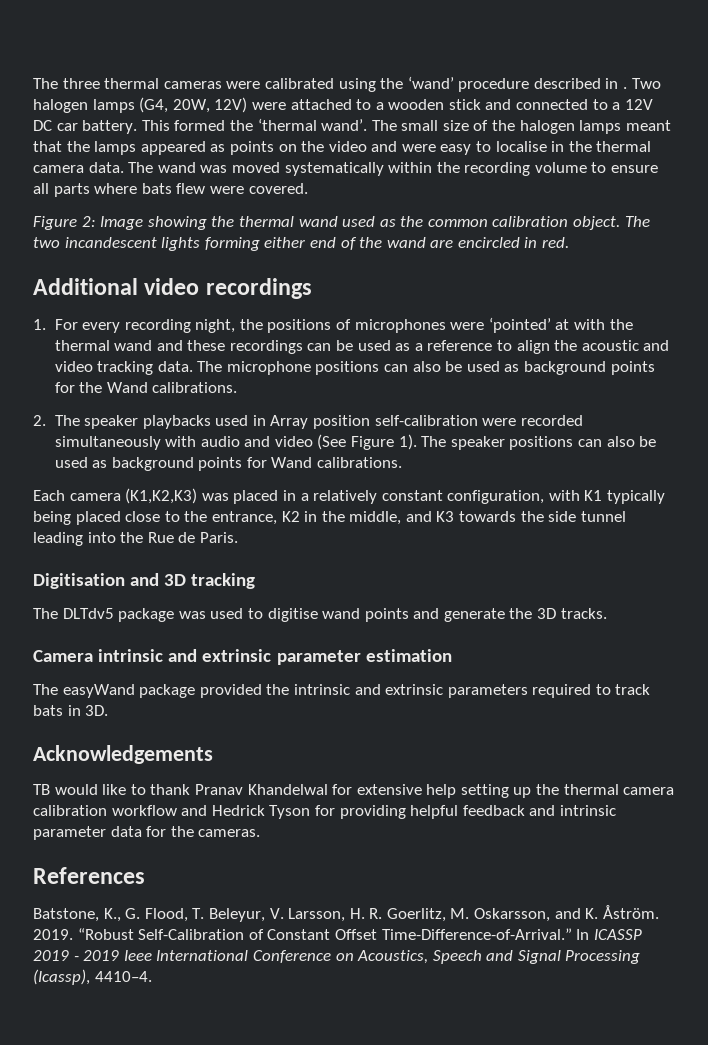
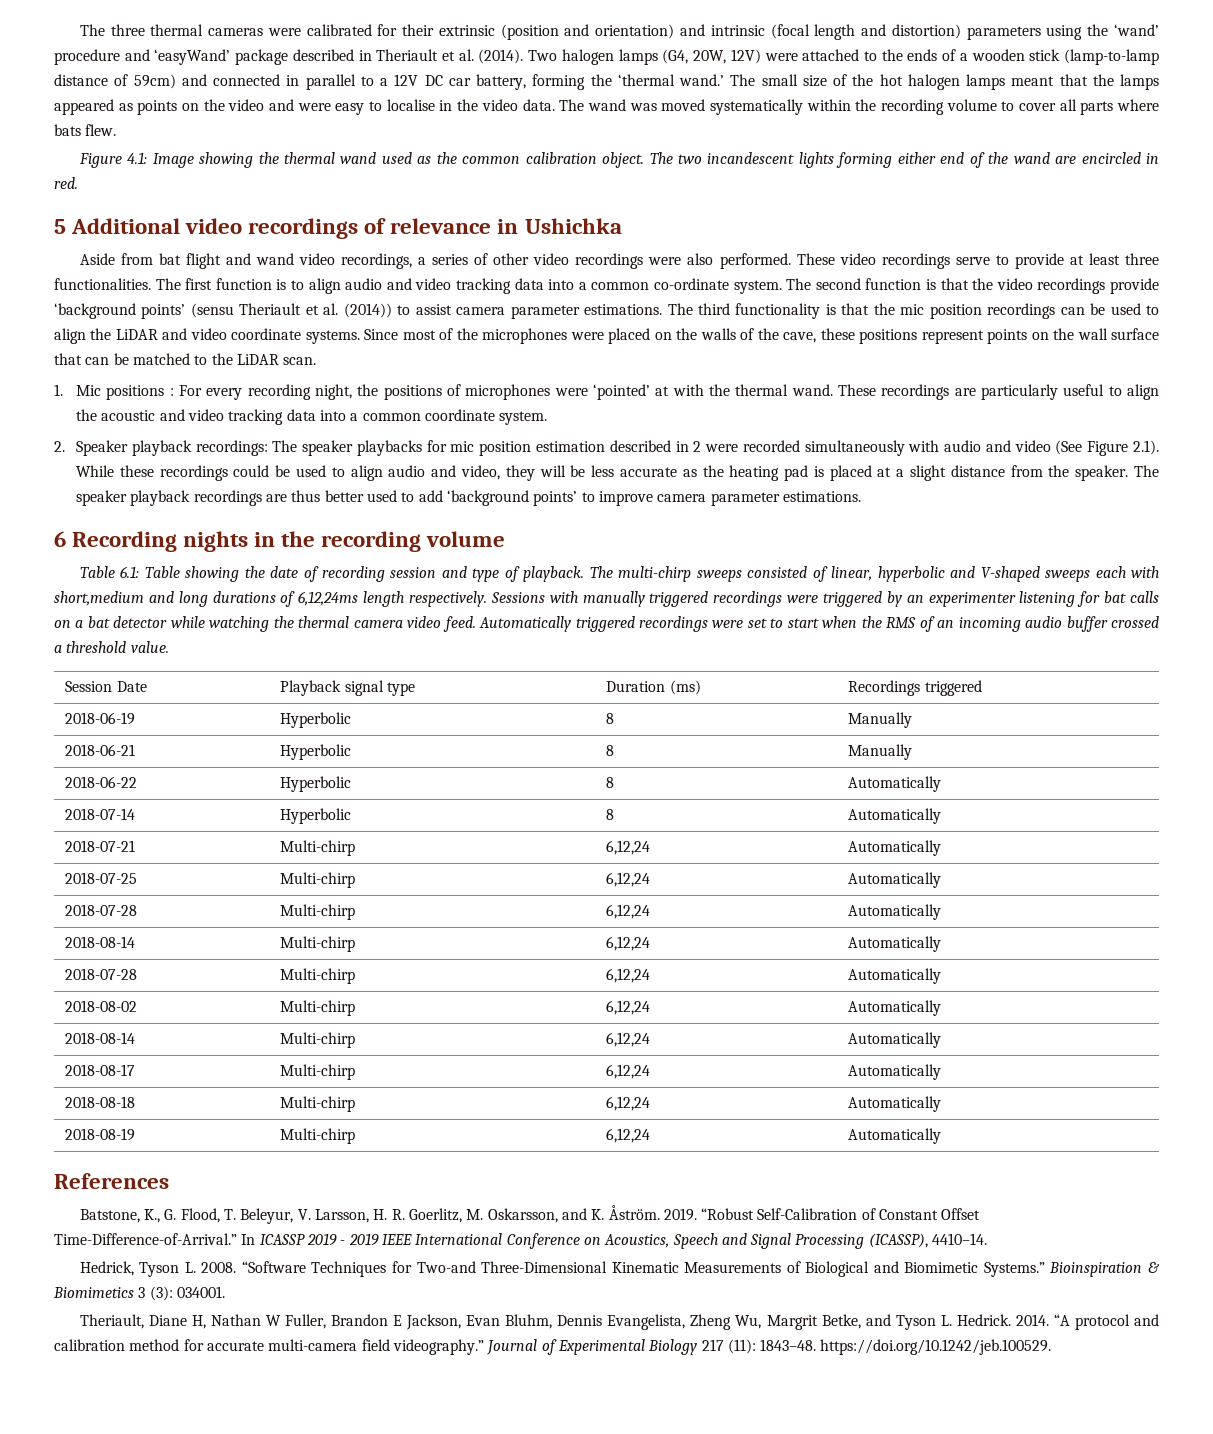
[338,76,628,92] using the ‘wand’ procedure described in . -> [377,24,1159,40] [54,49,524,65] for their extrinsic (position and orientation) and intrinsic (focal length and distortion) parameters using the ‘wand’ procedure and ‘easyWand’ package described in Theriault et al. (2014).
[375,99,589,110] a wooden stick and connected -> [881,49,1160,65] [54,74,356,90] the ends of a wooden stick (lamp-to-lamp distance of 59cm) and connected in parallel
[82,120,226,134] battery. This formed -> [476,74,586,90] battery, forming
[321,119,368,131] wand’. -> [679,74,724,86] wand.’
(516, 125) none -> [879,74,903,86] hot
[596,141,652,152] [33,165,84,173] thermal camera -> [481,99,518,111] video
[611,165,659,173] ensure -> [1018,103,1056,111] cover
[176,183,308,194] [33,216,96,230] flew were covered. // Figure 2: -> [85,124,117,136] [78,152,148,168] flew. // Figure 4.1:
(570, 242) none -> [54,219,66,234] 5
[33,319,46,330] // 1. -> [364,218,622,234] [79,253,1159,269] [54,278,1160,294] [54,303,1160,319] [54,328,1160,344] [54,353,317,365] [54,384,174,400] of relevance in Ushichka // Aside from bat flight and wand video recordings, a series of other video recordings were also performed. These video recordings serve to provide at least three functionalities. The first function is to align audio and video tracking data into a common co-ordinate system. The second function is that the video recordings provide ‘background points’ (sensu Theriault et al. (2014)) to assist camera parameter estimations. The third functionality is that the mic position recordings can be used to align the LiDAR and video coordinate systems. Since most of the microphones were placed on the walls of the cave, these positions represent points on the wall surface that can be matched to the LiDAR scan. // 1. Mic positions :
[114,340,493,354] wand and these recordings can be used as a reference -> [791,384,1105,400] wand. These recordings are particularly useful
[157,361,655,375] [54,382,238,393] [33,415,478,429] data. The microphone positions can also be used as background points for the Wand calibrations. // 2. The speaker playbacks used in Array position self-calibration -> [286,409,548,425] [54,440,702,456] data into a common coordinate system. // 2. Speaker playback recordings: The speaker playbacks for mic position estimation described in 2
[398,434,657,450] [54,457,403,471] [33,488,666,504] [33,511,626,525] [33,532,238,546] [33,573,256,589] [33,608,607,622] [33,649,452,665] [33,684,651,698] [33,705,109,716] [33,745,213,764] [33,784,675,798] [33,805,616,819] [33,826,261,840] 1). The speaker positions can also be used as background points for Wand calibrations. // Each camera (K1,K2,K3) was placed in a relatively constant configuration, with K1 typically being placed close to the entrance, K2 in the middle, and K3 towards the side tunnel leading into the Rue de Paris. // Digitisation and 3D tracking // The DLTdv5 package was used to digitise wand points and generate the 3D tracks. // Camera intrinsic and extrinsic parameter estimation // The easyWand package provided the intrinsic and extrinsic parameters required to track bats in 3D. // Acknowledgements // TB would like to thank Pranav Khandelwal for extensive help setting up the thermal camera calibration workflow and Hedrick Tyson for providing helpful feedback and intrinsic parameter data for the cameras. -> [1133,440,1160,455] [76,465,1159,481] [76,490,861,506] [54,531,506,552] [79,566,1159,582] [54,591,1160,607] [54,616,1159,632] [54,641,169,653] [65,681,147,692] [280,680,415,696] [606,680,701,695] [848,680,982,696] [65,712,136,725] [280,712,352,728] [606,713,615,724] [848,712,913,728] [65,744,136,756] [280,744,352,760] [606,745,615,756] [848,744,913,760] [65,776,138,788] [280,776,352,792] [606,777,615,788] [848,776,942,792] [65,808,136,820] [280,808,352,824] [606,809,615,820] [848,808,942,824] [65,840,136,852] [280,840,356,856] [606,840,651,855] [848,840,942,856] [65,872,138,884] [280,872,356,888] [606,872,651,887] [848,872,942,888] [65,904,138,916] [280,904,356,920] [606,904,651,919] [848,904,942,920] [65,936,136,948] [280,936,356,952] [606,936,651,951] [848,936,942,952] [65,968,138,980] [280,968,356,984] [606,968,651,983] [848,968,942,984] [65,1000,138,1012] [280,1000,356,1016] [606,1000,651,1015] [848,1000,942,1016] [65,1032,136,1044] [280,1032,356,1048] [606,1032,651,1047] [848,1032,942,1048] [65,1064,136,1076] [280,1064,356,1080] [606,1064,651,1079] [848,1064,942,1080] [65,1096,136,1108] [280,1096,356,1112] [606,1096,651,1111] [848,1096,942,1112] [65,1128,136,1141] [280,1128,356,1144] [606,1128,651,1143] [848,1128,942,1144] 2.1). While these recordings could be used to align audio and video, they will be less accurate as the heating pad is placed at a slight distance from the speaker. The speaker playback recordings are thus better used to add ‘background points’ to improve camera parameter estimations. // 6 Recording nights in the recording volume // Table 6.1: Table showing the date of recording session and type of playback. The multi-chirp sweeps consisted of linear, hyperbolic and V-shaped sweeps each with short,medium and long durations of 6,12,24ms length respectively. Sessions with manually triggered recordings were triggered by an experimenter listening for bat calls on a bat detector while watching the thermal camera video feed. Automatically triggered recordings were set to start when the RMS of an incoming audio buffer crossed a threshold value. // Session Date | Playback signal type | Duration (ms) | Recordings triggered // 2018-06-19 | Hyperbolic | 8 | Manually // 2018-06-21 | Hyperbolic | 8 | Manually // 2018-06-22 | Hyperbolic | 8 | Automatically // 2018-07-14 | Hyperbolic | 8 | Automatically // 2018-07-21 | Multi-chirp | 6,12,24 | Automatically // 2018-07-25 | Multi-chirp | 6,12,24 | Automatically // 2018-07-28 | Multi-chirp | 6,12,24 | Automatically // 2018-08-14 | Multi-chirp | 6,12,24 | Automatically // 2018-07-28 | Multi-chirp | 6,12,24 | Automatically // 2018-08-02 | Multi-chirp | 6,12,24 | Automatically // 2018-08-14 | Multi-chirp | 6,12,24 | Automatically // 2018-08-17 | Multi-chirp | 6,12,24 | Automatically // 2018-08-18 | Multi-chirp | 6,12,24 | Automatically // 2018-08-19 | Multi-chirp | 6,12,24 | Automatically
[123,950,152,961] Ieee -> [381,1234,412,1245] IEEE
[33,969,152,985] (Icassp), 4410–4. -> [868,1233,988,1248] [79,1261,1160,1277] [53,1286,225,1301] [79,1314,1159,1330] [54,1339,1052,1355] (ICASSP), 4410–14. // Hedrick, Tyson L. 2008. “Software Techniques for Two-and Three-Dimensional Kinematic Measurements of Biological and Biomimetic Systems.” Bioinspiration & Biomimetics 3 (3): 034001. // Theriault, Diane H, Nathan W Fuller, Brandon E Jackson, Evan Bluhm, Dennis Evangelista, Zheng Wu, Margrit Betke, and Tyson L. Hedrick. 2014. “A protocol and calibration method for accurate multi-camera field videography.” Journal of Experimental Biology 217 (11): 1843–48. https://doi.org/10.1242/jeb.100529.

